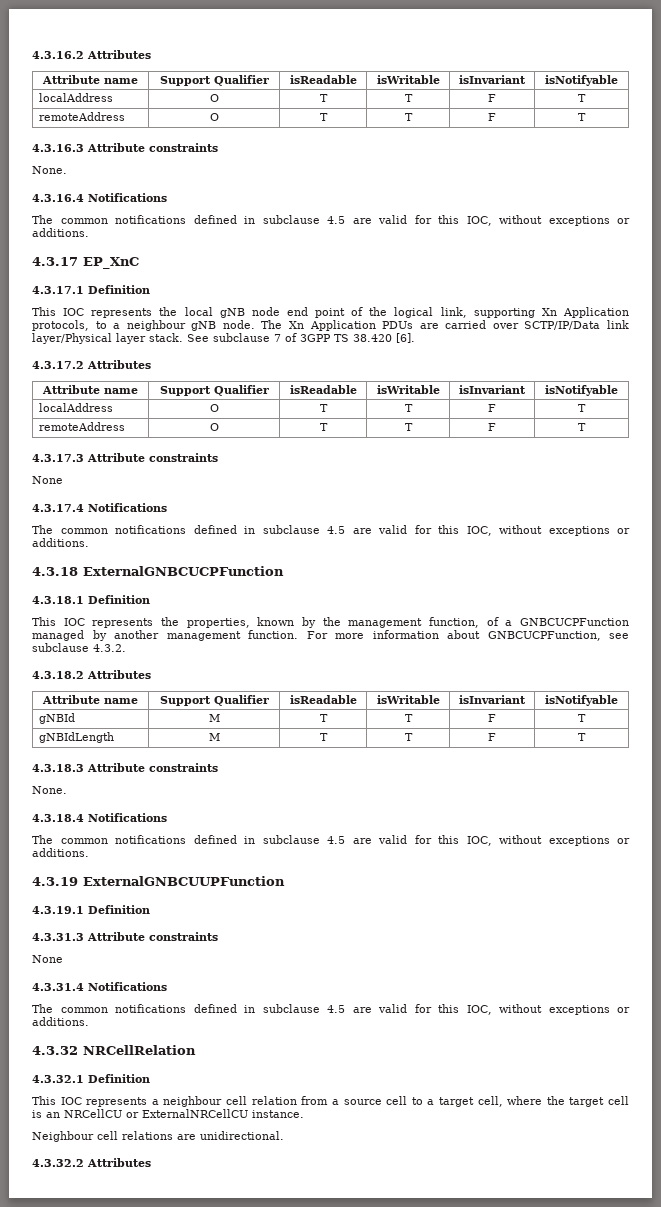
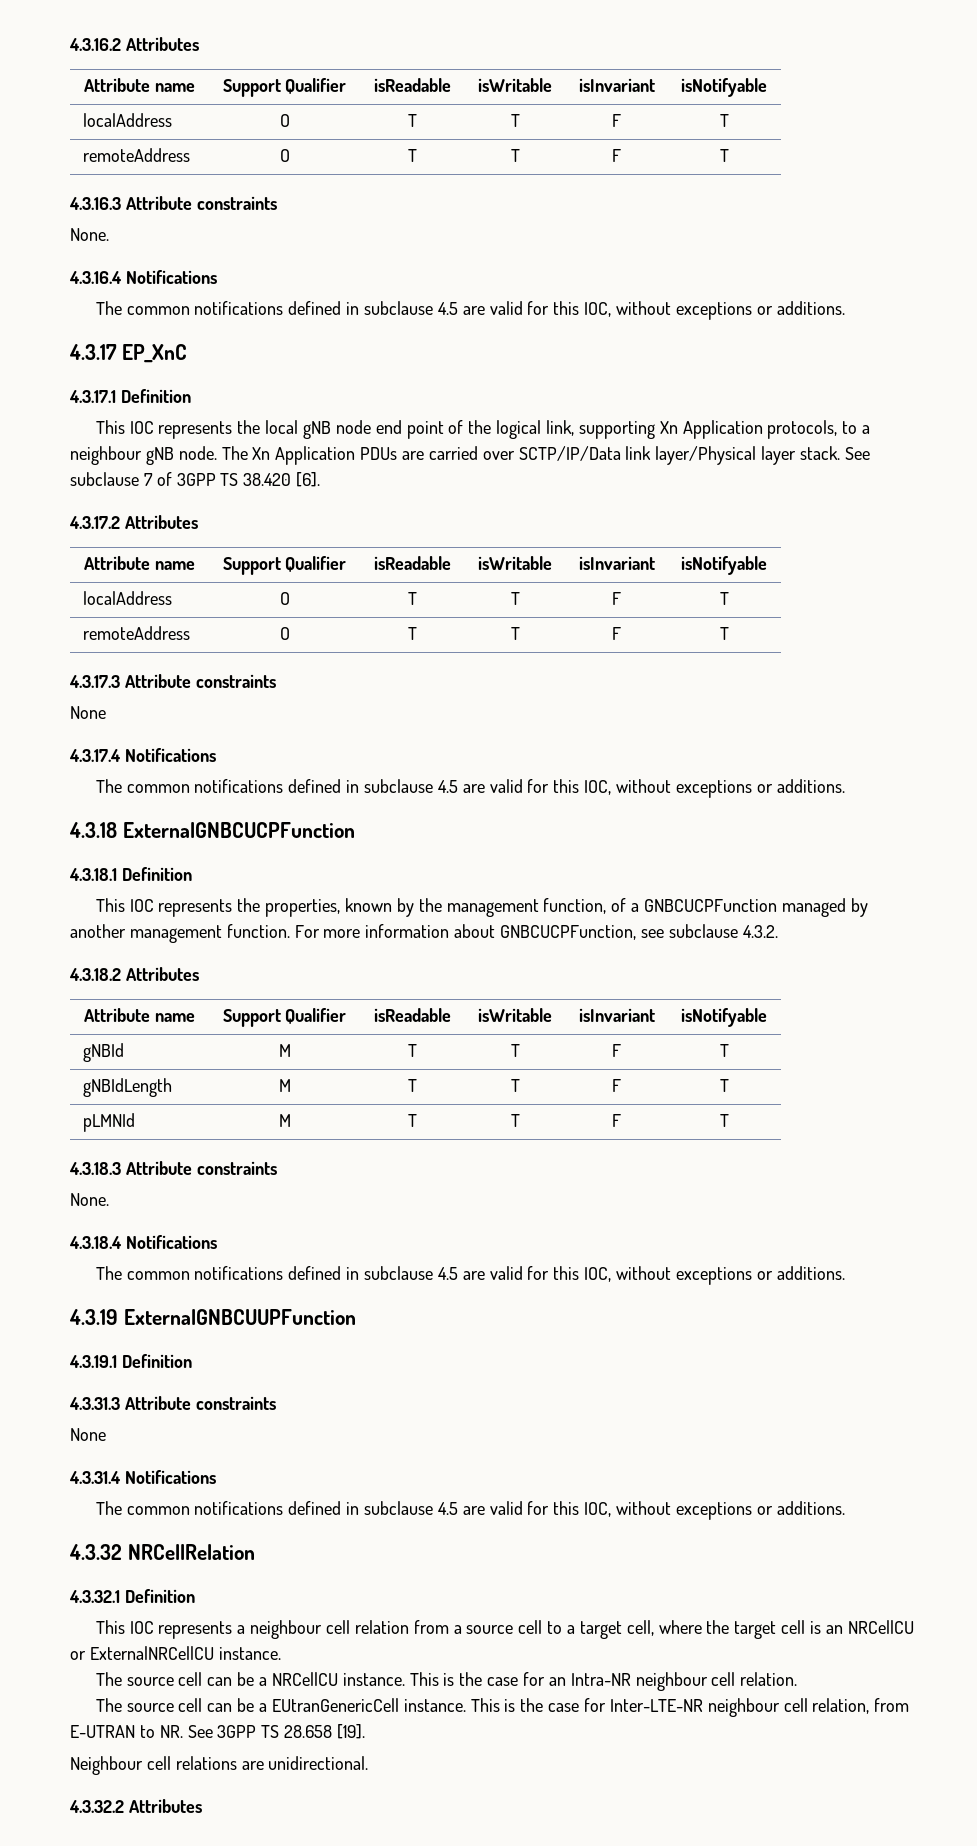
(586, 737) none -> [82,1113,135,1132] [278,1114,291,1127] [408,1114,417,1127] [510,1114,520,1127] [612,1114,621,1127] [719,1114,729,1127] // pLMNId | M | T | T | F | T
(304, 1114) none -> [95,1672,798,1691] [95,1698,910,1717] [70,1724,366,1739] // The source cell can be a NRCellCU instance. This is the case for an Intra-NR neighbour cell relation. // The source cell can be a EUtranGenericCell instance. This is the case for Inter-LTE-NR neighbour cell relation, from E-UTRAN to NR. See 3GPP TS 28.658 [19].

